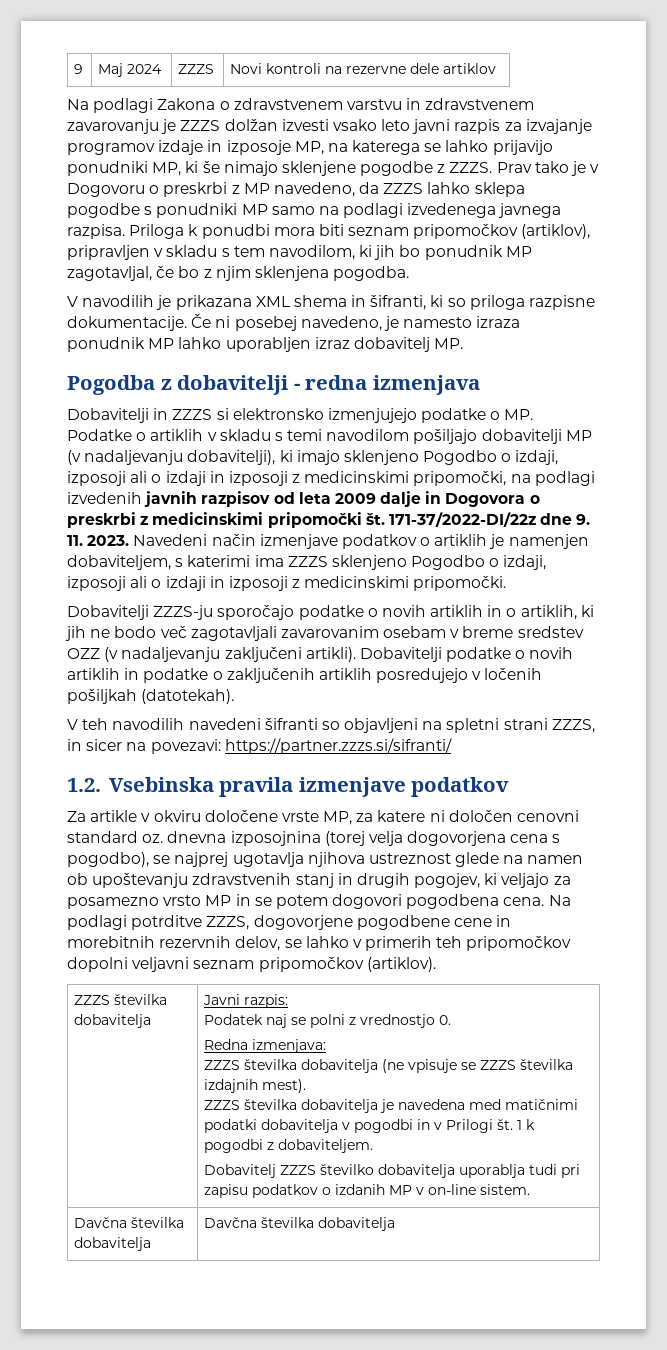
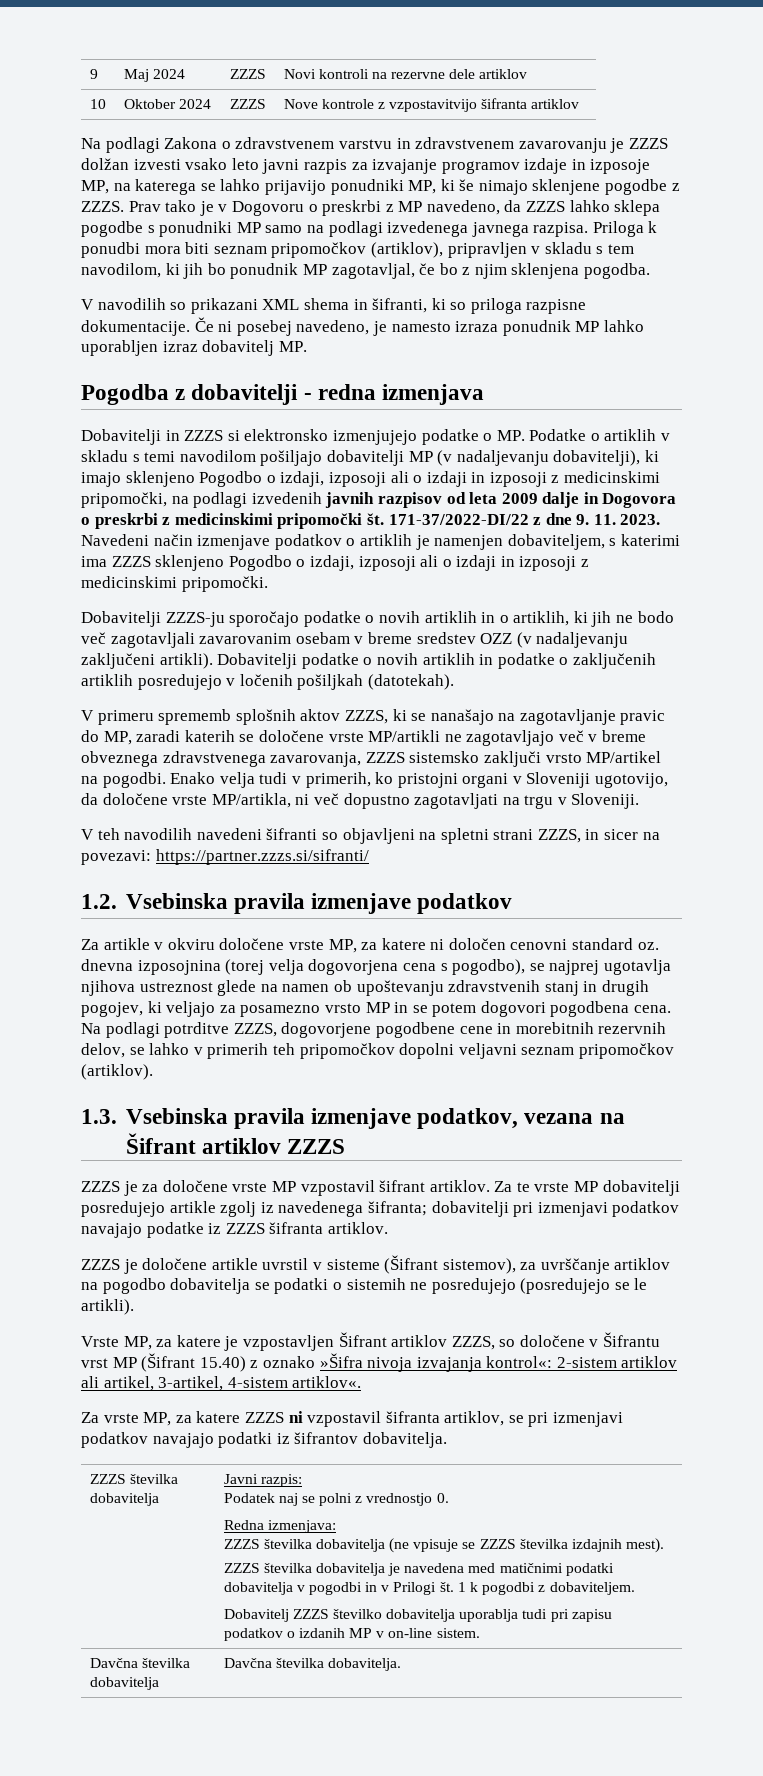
(497, 68) none -> [89,99,106,109] [123,99,211,109] [229,99,266,109] [283,98,580,112] // 10 | Oktober 2024 | ZZZS | Nove kontrole z vzpostavitvijo šifranta artiklov
[156,295,252,310] je prikazana -> [170,298,258,314] so prikazani
[388,512,536,527] 171-37/2022-DI/22z -> [388,514,542,525] 171-37/2022-DI/22 z
(235, 696) none -> [81,709,666,725] [81,730,647,746] [81,751,662,767] [81,772,669,788] [81,793,640,809] // V primeru sprememb splošnih aktov ZZZS, ki se nanašajo na zagotavljanje pravic do MP, zaradi katerih se določene vrste MP/artikli ne zagotavljajo več v breme obveznega zdravstvenega zavarovanja, ZZZS sistemsko zaključi vrsto MP/artikel na pogodbi. Enako velja tudi v primerih, ko pristojni organi v Sloveniji ugotovijo, da določene vrste MP/artikla, ni več dopustno zagotavljati na trgu v Sloveniji.
(436, 964) none -> [81,1108,625,1129] [125,1133,345,1154] [81,1180,680,1196] [81,1201,680,1217] [81,1222,388,1238] [81,1255,671,1274] [81,1278,648,1294] [81,1299,134,1315] [81,1332,661,1351] [81,1353,678,1372] [81,1376,362,1391] [81,1411,624,1427] [81,1432,447,1448] // 1.3. Vsebinska pravila izmenjave podatkov, vezana na Šifrant artiklov ZZZS // ZZZS je za določene vrste MP vzpostavil šifrant artiklov. Za te vrste MP dobavitelji posredujejo artikle zgolj iz navedenega šifranta; dobavitelji pri izmenjavi podatkov navajajo podatke iz ZZZS šifranta artiklov. // ZZZS je določene artikle uvrstil v sisteme (Šifrant sistemov), za uvrščanje artiklov na pogodbo dobavitelja se podatki o sistemih ne posredujejo (posredujejo se le artikli). // Vrste MP, za katere je vzpostavljen Šifrant artiklov ZZZS, so določene v Šifrantu vrst MP (Šifrant 15.40) z oznako »Šifra nivoja izvajanja kontrol«: 2-sistem artiklov ali artikel, 3-artikel, 4-sistem artiklov«. // Za vrste MP, za katere ZZZS ni vzpostavil šifranta artiklov, se pri izmenjavi podatkov navajajo podatki iz šifrantov dobavitelja.
[318,1217,396,1231] dobavitelja -> [327,1658,401,1671] dobavitelja.

